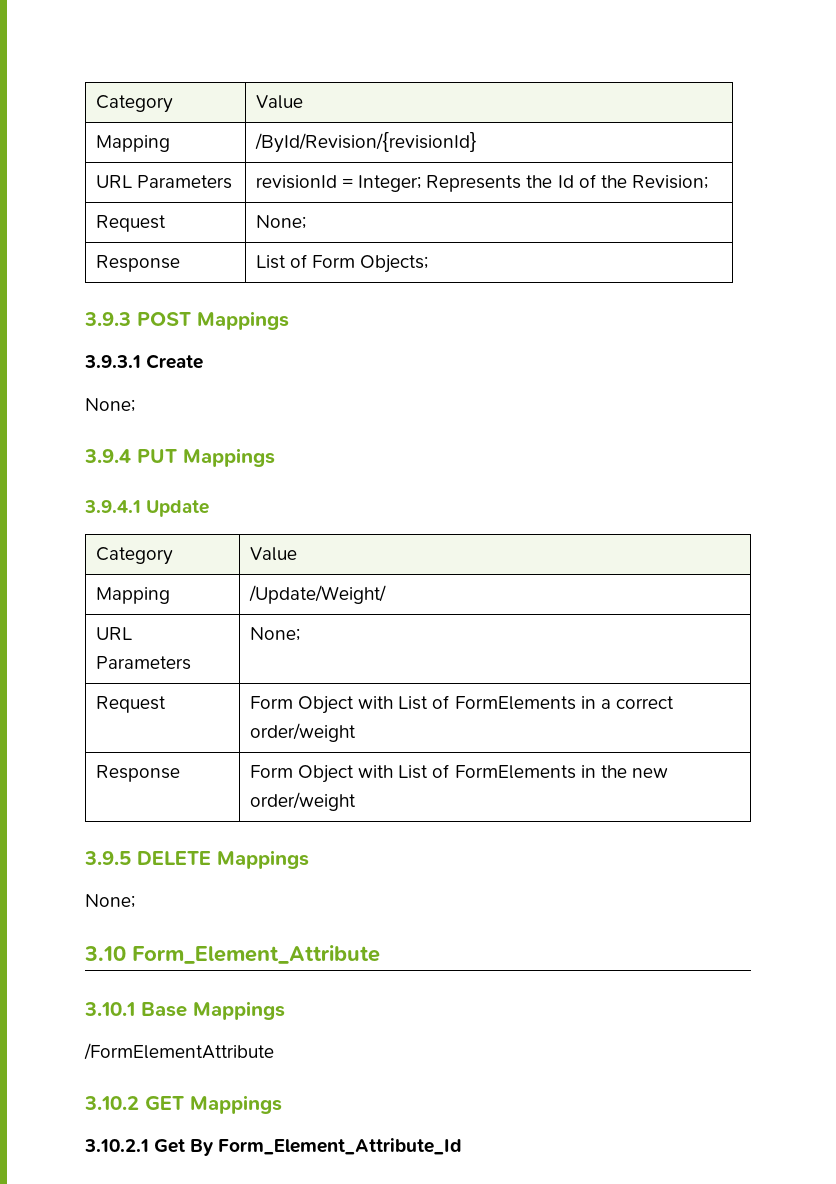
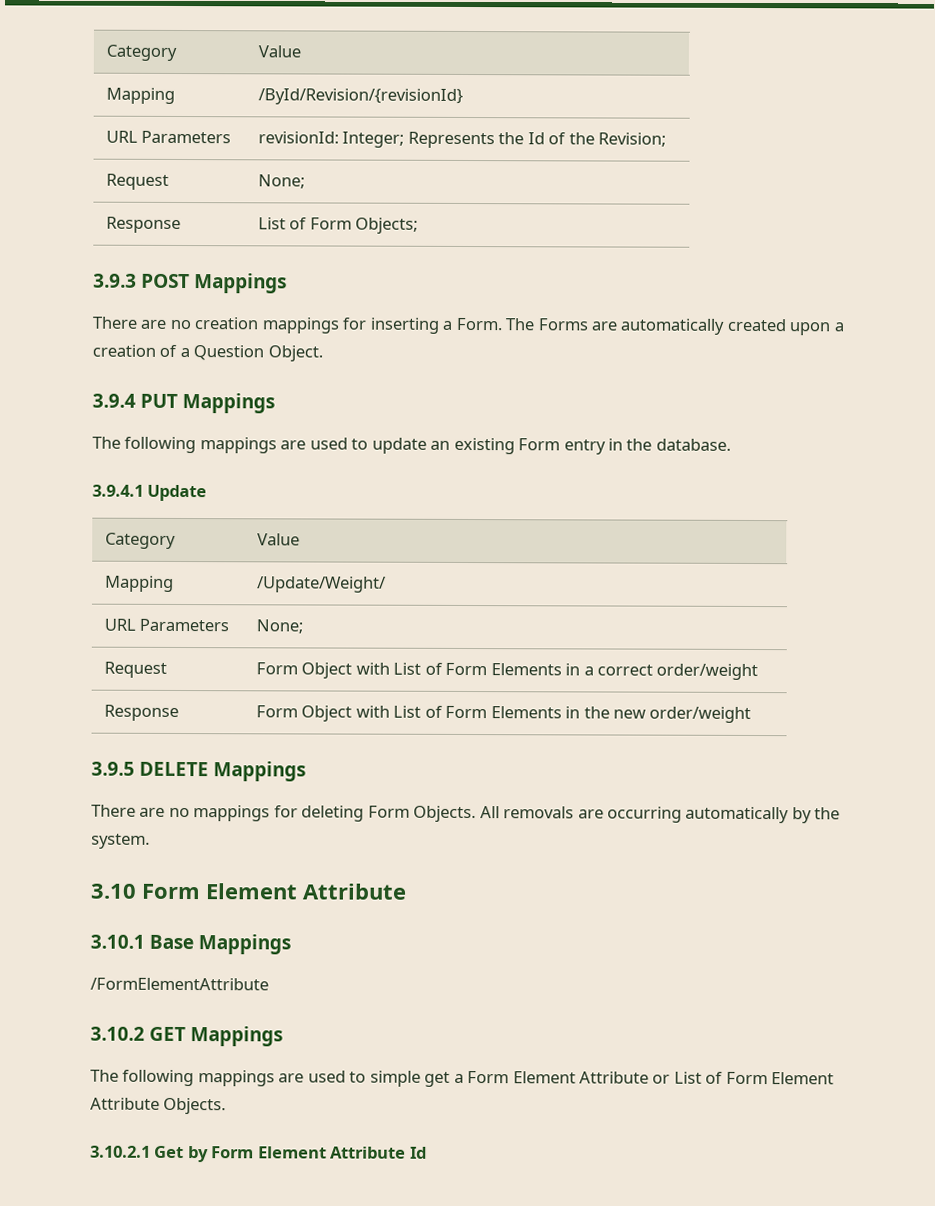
[255,175,354,189] revisionId = -> [257,131,339,144] revisionId:
[84,354,204,369] [85,398,135,412] [84,448,275,467] 3.9.3.1 Create // None; // 3.9.4 PUT Mappings -> [92,316,844,336] [92,344,323,362] [92,393,276,414] [92,436,731,455] There are no creation mappings for inserting a Form. The Forms are automatically created upon a creation of a Question Object. // 3.9.4 PUT Mappings // The following mappings are used to update an existing Form entry in the database.
[454,696,576,710] FormElements -> [445,662,562,676] Form Elements
[454,765,576,779] FormElements -> [445,705,562,719] Form Elements
[85,894,135,908] [84,945,380,964] None; // 3.10 Form_Element_Attribute -> [91,804,841,824] [91,833,150,849] [90,883,407,900] There are no mappings for deleting Form Objects. All removals are occurring automatically by the system. // 3.10 Form Element Attribute
[84,1138,463,1156] 3.10.2.1 Get By Form_Element_Attribute_Id -> [90,1069,835,1087] [90,1097,227,1115] [90,1145,427,1163] The following mappings are used to simple get a Form Element Attribute or List of Form Element Attribute Objects. // 3.10.2.1 Get by Form Element Attribute Id

